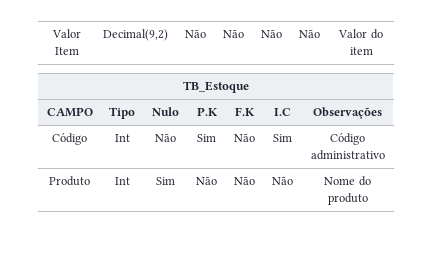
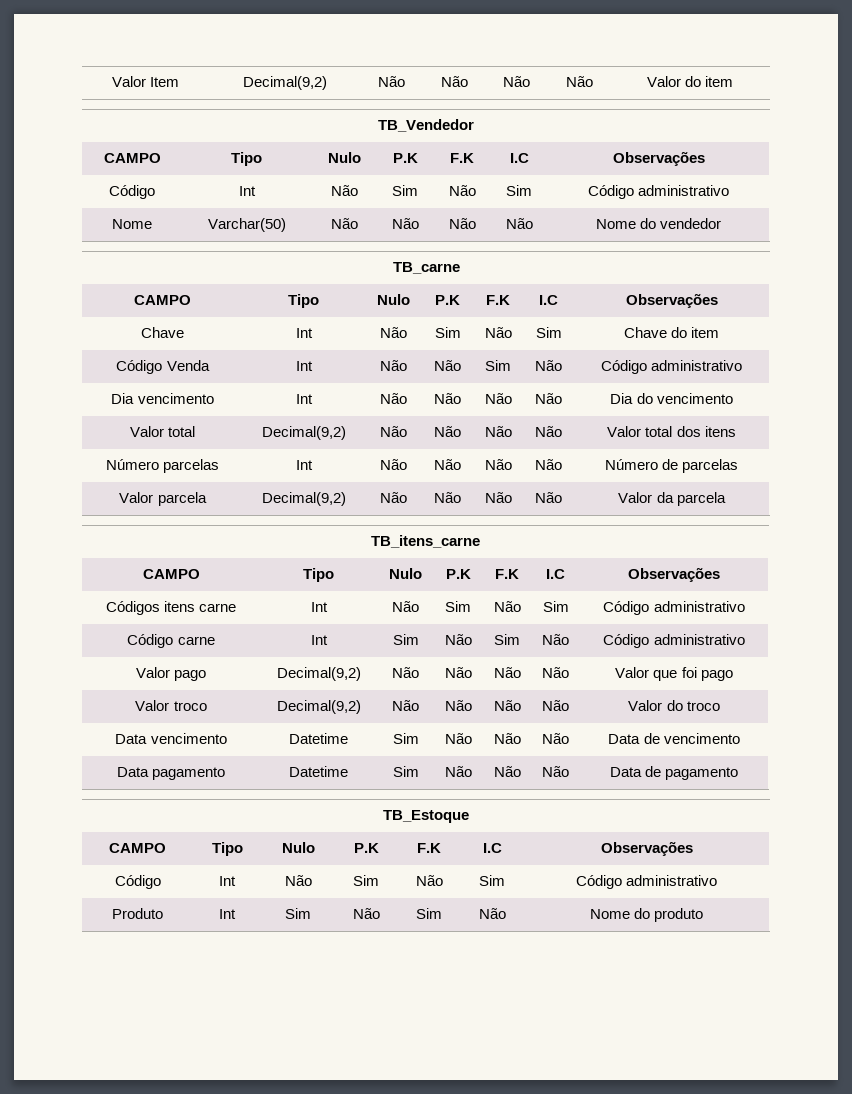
(373, 51) none -> [378,119,474,132] [103,153,161,163] [231,152,262,166] [327,152,361,163] [392,153,418,163] [450,153,474,163] [509,153,529,163] [612,151,705,166] [109,185,155,199] [238,186,256,196] [330,185,358,196] [392,185,418,196] [448,185,476,196] [506,185,532,196] [587,185,730,199] [112,219,152,229] [207,218,286,232] [330,218,358,229] [391,218,419,229] [448,218,476,229] [505,218,533,229] [595,218,722,229] [392,262,460,274] [134,295,191,305] [288,294,319,308] [377,294,410,305] [435,295,460,305] [486,295,510,305] [539,295,558,305] [625,293,718,308] [141,327,184,338] [295,328,313,338] [380,327,407,338] [434,327,461,338] [484,327,512,338] [535,327,562,338] [623,327,720,338] [116,360,210,374] [295,361,313,371] [380,360,407,371] [434,360,461,371] [485,360,511,371] [535,360,562,371] [600,360,743,374] [111,393,214,404] [295,394,313,404] [380,393,407,404] [434,393,461,404] [484,393,512,404] [535,393,562,404] [610,393,733,404] [129,426,196,437] [261,426,346,440] [380,426,407,437] [434,426,461,437] [484,426,512,437] [535,426,562,437] [607,426,736,437] [105,459,220,473] [295,460,313,470] [380,459,407,470] [434,459,461,470] [484,459,512,470] [535,459,562,470] [604,459,739,473] [119,492,207,506] [261,492,346,506] [380,492,407,503] [434,492,461,503] [484,492,512,503] [535,492,562,503] [618,492,726,506] [371,535,480,548] [142,569,200,579] [303,568,334,582] [389,568,422,579] [445,569,471,579] [495,569,519,579] [546,569,565,579] [628,567,720,582] [105,601,237,615] [310,602,328,612] [392,601,419,612] [445,601,471,612] [493,601,521,612] [542,601,569,612] [603,601,745,615] [127,634,215,648] [310,635,328,645] [392,634,419,645] [444,634,472,645] [494,634,520,645] [542,634,569,645] [603,634,745,648] [135,667,207,681] [276,667,361,681] [392,667,419,678] [444,667,472,678] [493,667,521,678] [542,667,569,678] [615,667,733,681] [135,700,207,711] [276,700,361,714] [392,700,419,711] [444,700,472,711] [493,700,521,711] [542,700,569,711] [628,700,720,711] [115,733,227,744] [289,733,348,744] [392,733,419,744] [444,733,472,744] [493,733,521,744] [542,733,569,744] [608,733,740,744] [116,767,226,780] [289,766,348,777] [392,766,419,777] [444,766,472,777] [493,766,521,777] [542,766,569,777] [609,766,739,780] // TB_Vendedor // CAMPO | Tipo | Nulo | P.K | F.K | I.C | Observações // Código | Int | Não | Sim | Não | Sim | Código administrativo // Nome | Varchar(50) | Não | Não | Não | Não | Nome do vendedor // TB_carne // CAMPO | Tipo | Nulo | P.K | F.K | I.C | Observações // Chave | Int | Não | Sim | Não | Sim | Chave do item // Código Venda | Int | Não | Não | Sim | Não | Código administrativo // Dia vencimento | Int | Não | Não | Não | Não | Dia do vencimento // Valor total | Decimal(9,2) | Não | Não | Não | Não | Valor total dos itens // Número parcelas | Int | Não | Não | Não | Não | Número de parcelas // Valor parcela | Decimal(9,2) | Não | Não | Não | Não | Valor da parcela // TB_itens_carne // CAMPO | Tipo | Nulo | P.K | F.K | I.C | Observações // Códigos itens carne | Int | Não | Sim | Não | Sim | Código administrativo // Código carne | Int | Sim | Não | Sim | Não | Código administrativo // Valor pago | Decimal(9,2) | Não | Não | Não | Não | Valor que foi pago // Valor troco | Decimal(9,2) | Não | Não | Não | Não | Valor do troco // Data vencimento | Datetime | Sim | Não | Não | Não | Data de vencimento // Data pagamento | Datetime | Sim | Não | Não | Não | Data de pagamento
[234,176,255,185] Não -> [416,908,442,919] Sim

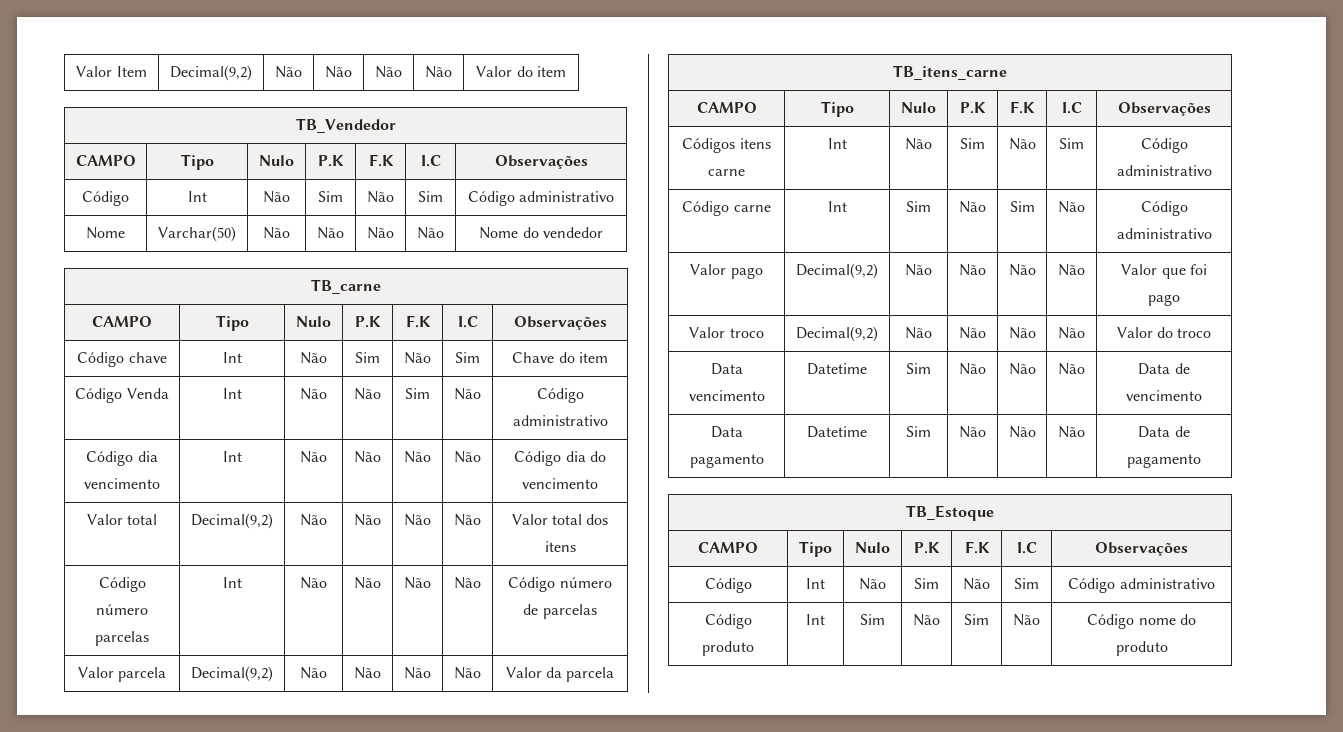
[141,327,184,338] Chave -> [77,352,167,367] Código chave
[111,393,135,404] Dia -> [86,451,158,466] Código dia
[610,393,634,404] Dia -> [514,451,586,466] Código dia
[105,459,159,470] Número -> [98,577,146,592] [96,604,148,615] Código número
[604,459,658,470] Número -> [508,577,612,592] Código número
[112,908,163,919] [219,909,236,919] [285,908,311,919] [352,908,380,919] [416,908,442,919] [478,908,506,919] [589,909,630,919] Produto | Int | Sim | Não | Sim | Não | Nome -> [704,614,752,629] [702,641,754,656] [806,614,825,625] [860,614,885,625] [913,614,940,626] [964,614,989,625] [1013,614,1040,626] [1087,614,1176,629] Código produto | Int | Sim | Não | Sim | Não | Código nome

